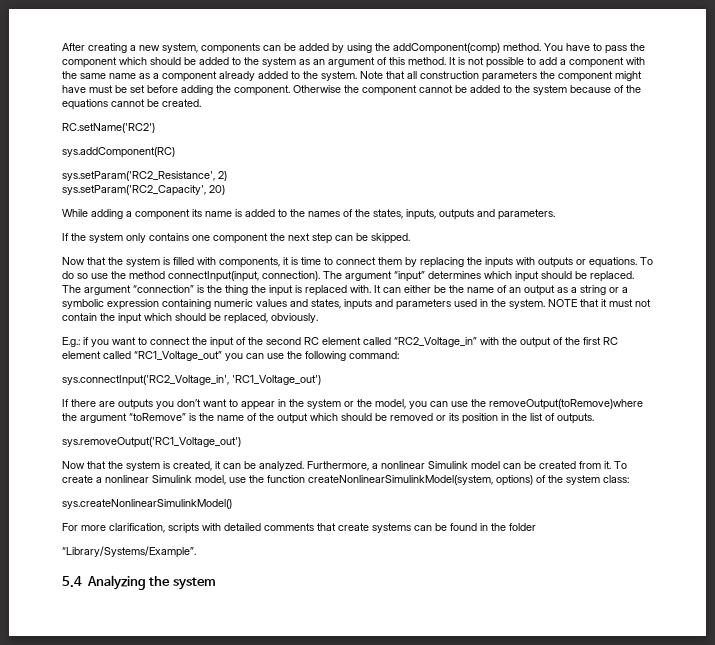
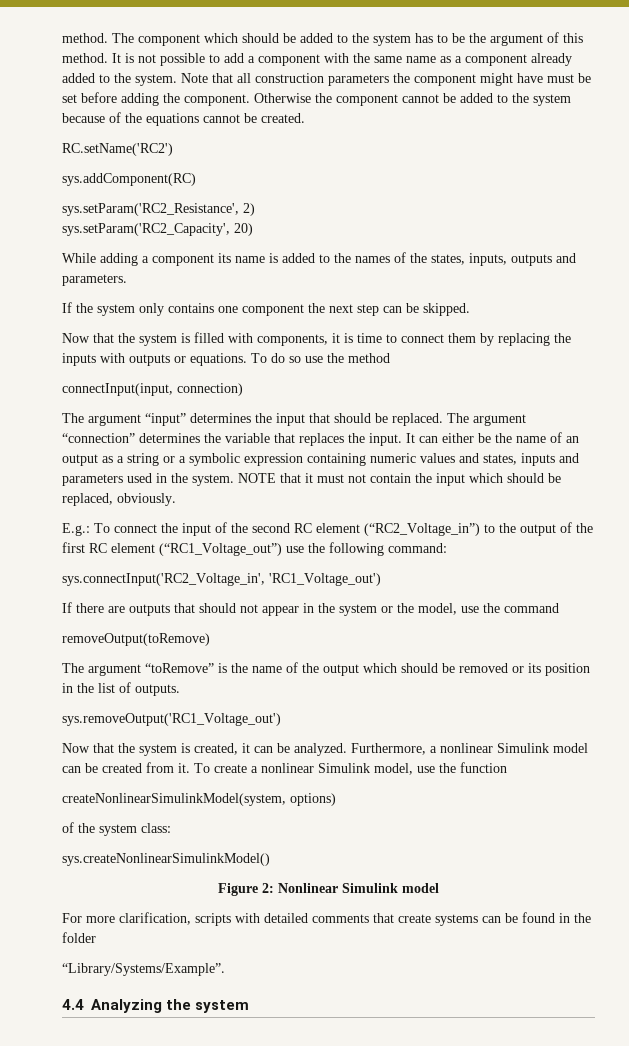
[62,43,645,54] After creating a new system, components can be added by using the addComponent(comp) method. You have to pass the -> [62,33,134,43] method. The
[299,59,325,65] as an -> [415,33,486,43] has to be the
[168,271,320,282] connectInput(input, connection). -> [62,383,243,396] // connectInput(input, connection) //
[484,271,539,282] which input -> [255,413,330,426] the input that
[197,285,371,296] is the thing the input is replaced with. -> [139,433,402,446] determines the variable that replaces the input.
[83,337,147,347] if you want to -> [94,523,110,533] To
[363,337,499,347] called “RC2_Voltage_in” with -> [364,523,495,536] (“RC2_Voltage_in”) to
[103,351,264,361] called “RC1_Voltage_out” you can -> [159,543,282,556] (“RC1_Voltage_out”)
[156,399,238,409] you don’t want to -> [174,603,258,613] that should not
[409,399,643,410] [62,413,77,421] you can use the removeOutput(toRemove)where the -> [461,603,559,613] [62,633,210,646] [62,663,84,673] use the command // removeOutput(toRemove) // The
(305, 479) none -> (507, 767) //
(533, 480) none -> (336, 799) //
(232, 504) none -> [218,883,439,896] // Figure 2: Nonlinear Simulink model
[62,576,82,588] 5.4 -> [62,999,84,1010] 4.4

